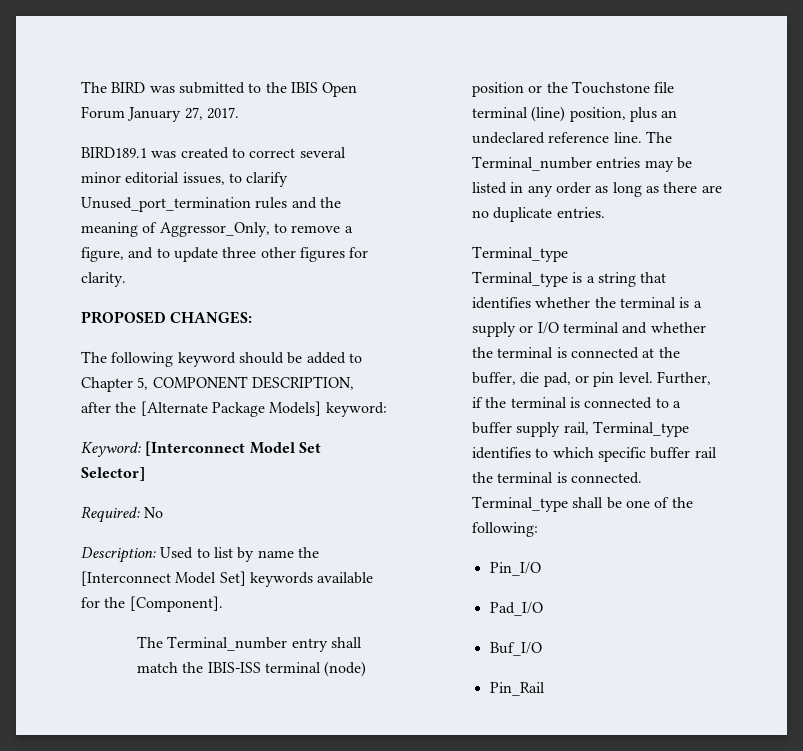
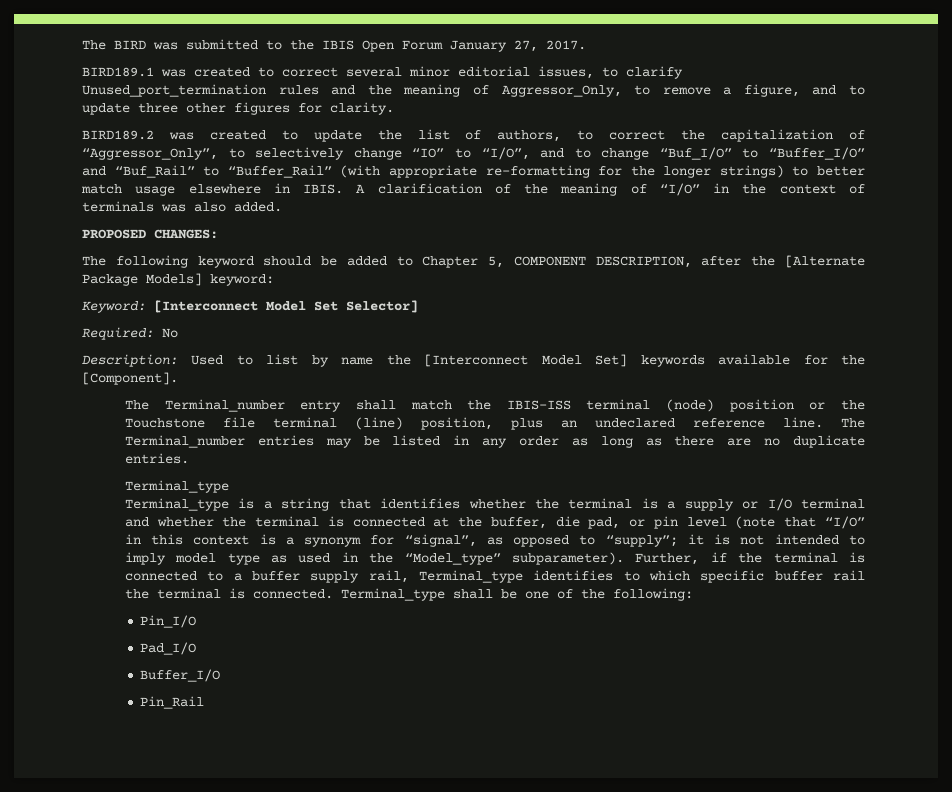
(126, 279) none -> [82,129,865,142] [82,147,865,160] [82,165,866,178] [81,183,865,196] [82,201,282,212] // BIRD189.2 was created to update the list of authors, to correct the capitalization of “Aggressor_Only”, to selectively change “IO” to “I/O”, and to change “Buf_I/O” to “Buffer_I/O” and “Buf_Rail” to “Buffer_Rail” (with appropriate re-formatting for the longer strings) to better match usage elsewhere in IBIS. A clarification of the meaning of “I/O” in the context of terminals was also added.
[618,372,653,383] level. -> [686,516,865,529] [124,534,865,547] [124,552,625,565] level (note that “I/O” in this context is a synonym for “signal”, as opposed to “supply”; it is not intended to imply model type as used in the “Model_type” subparameter).
[489,642,542,656] Buf_I/O -> [140,669,221,682] Buffer_I/O

